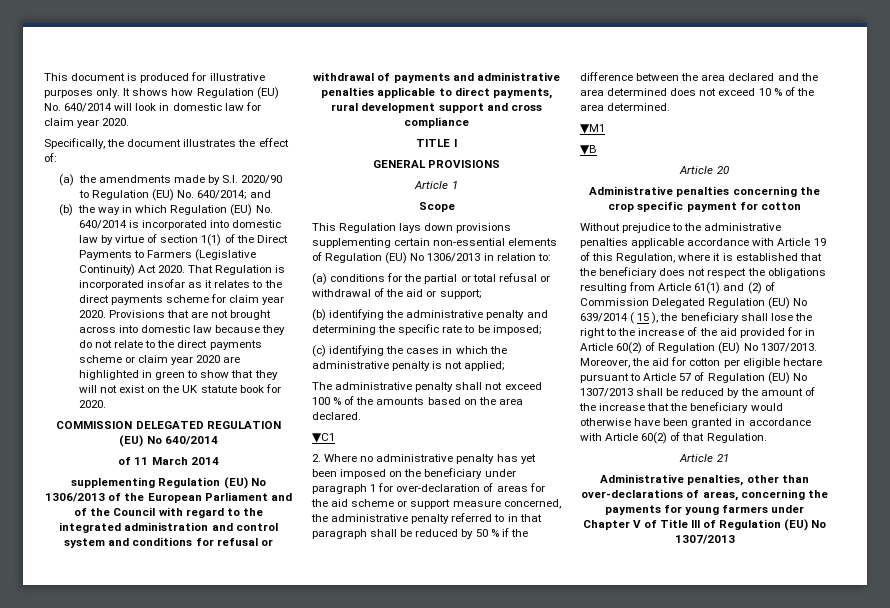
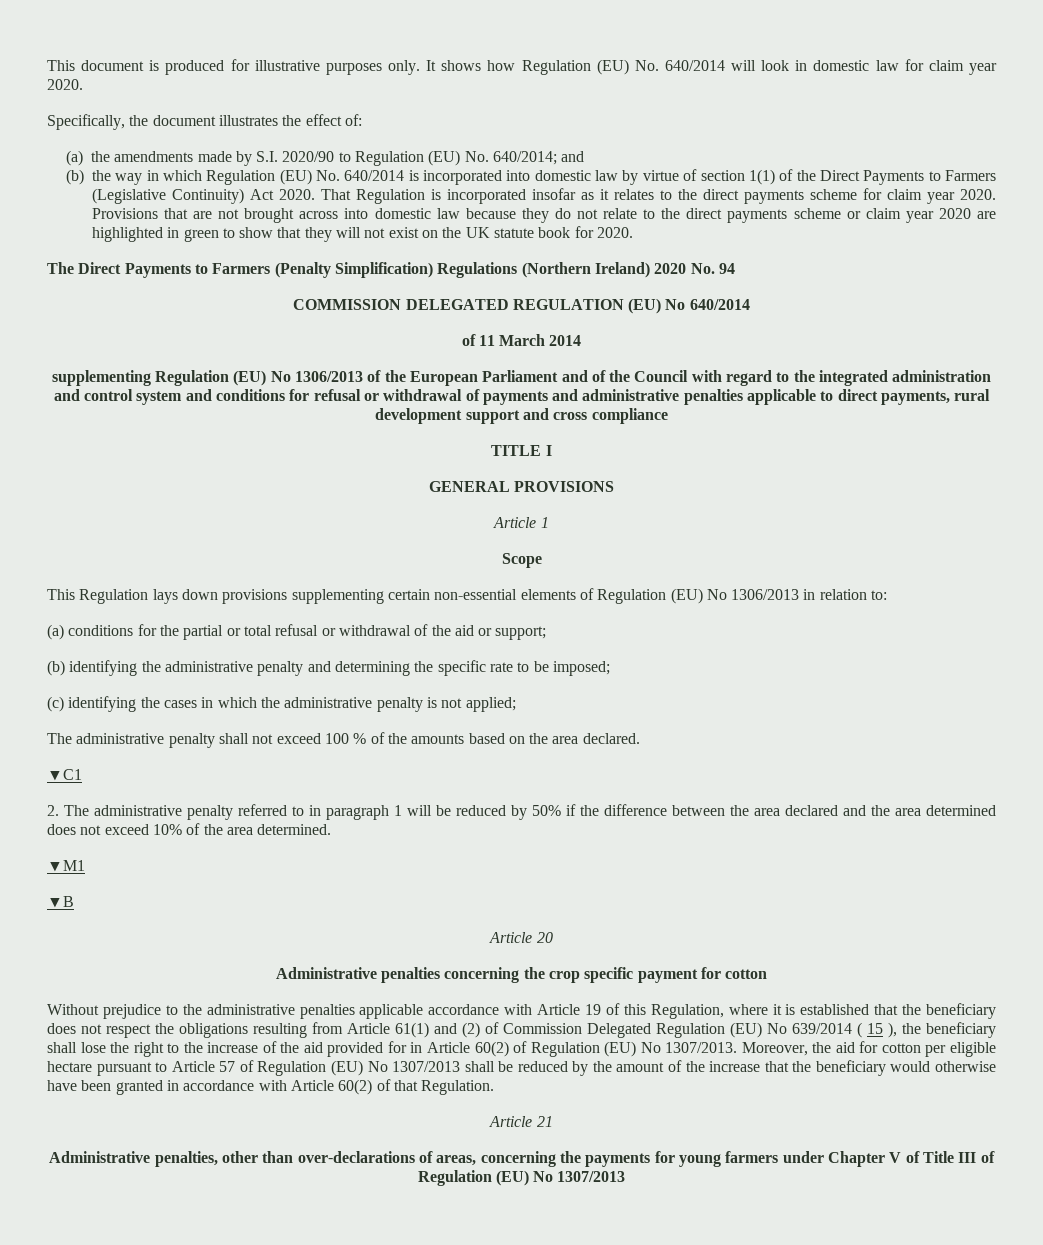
(106, 404) none -> [47,262,735,278] // The Direct Payments to Farmers (Penalty Simplification) Regulations (Northern Ireland) 2020 No. 94
[324,454,536,464] [312,468,516,479] [312,483,545,494] [311,499,561,509] [311,514,328,522] Where no administrative penalty has yet been imposed on the beneficiary under paragraph 1 for over-declaration of areas for the aid scheme or support measure concerned, the -> [64,805,89,816] The
[519,514,542,522] [312,529,499,539] that paragraph shall be reduced by 50 % -> [326,805,561,820] paragraph 1 will be reduced by 50%
[758,88,782,96] 10 % -> [152,824,182,835] 10%

